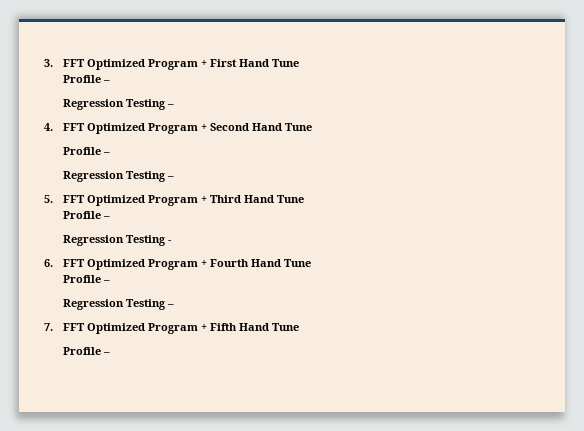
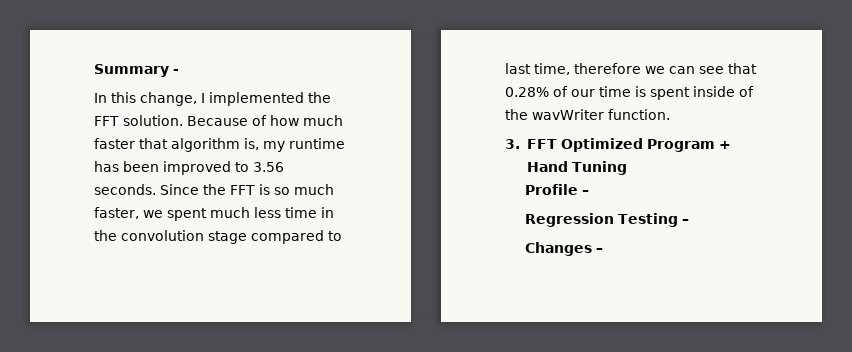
(44, 63) none -> [94,64,179,77] [94,92,331,106] [94,115,343,126] [94,138,345,152] [94,161,284,175] [94,184,334,195] [94,207,334,221] [94,230,342,244] [505,63,757,75] [505,86,754,100] [505,109,670,120] Summary - // In this change, I implemented the FFT solution. Because of how much faster that algorithm is, my runtime has been improved to 3.56 seconds. Since the FFT is so much faster, we spent much less time in the convolution stage compared to last time, therefore we can see that 0.28% of our time is spent inside of the wavWriter function. //
[210,59,300,67] [63,75,111,83] [63,99,175,110] [44,123,313,134] [63,147,111,155] [63,171,175,182] [44,195,305,206] [63,211,111,219] [63,235,173,246] [44,259,312,270] [63,275,111,283] [63,299,175,310] [44,323,300,334] [63,347,102,355] First Hand Tune // Profile – // Regression Testing – // 4. FFT Optimized Program + Second Hand Tune // Profile – // Regression Testing – // 5. FFT Optimized Program + Third Hand Tune // Profile – // Regression Testing - // 6. FFT Optimized Program + Fourth Hand Tune // Profile – // Regression Testing – // 7. FFT Optimized Program + Fifth Hand Tune // Profile -> [526,161,627,175] [524,184,589,195] [524,213,689,227] [524,242,592,256] Hand Tuning // Profile – // Regression Testing – // Changes

